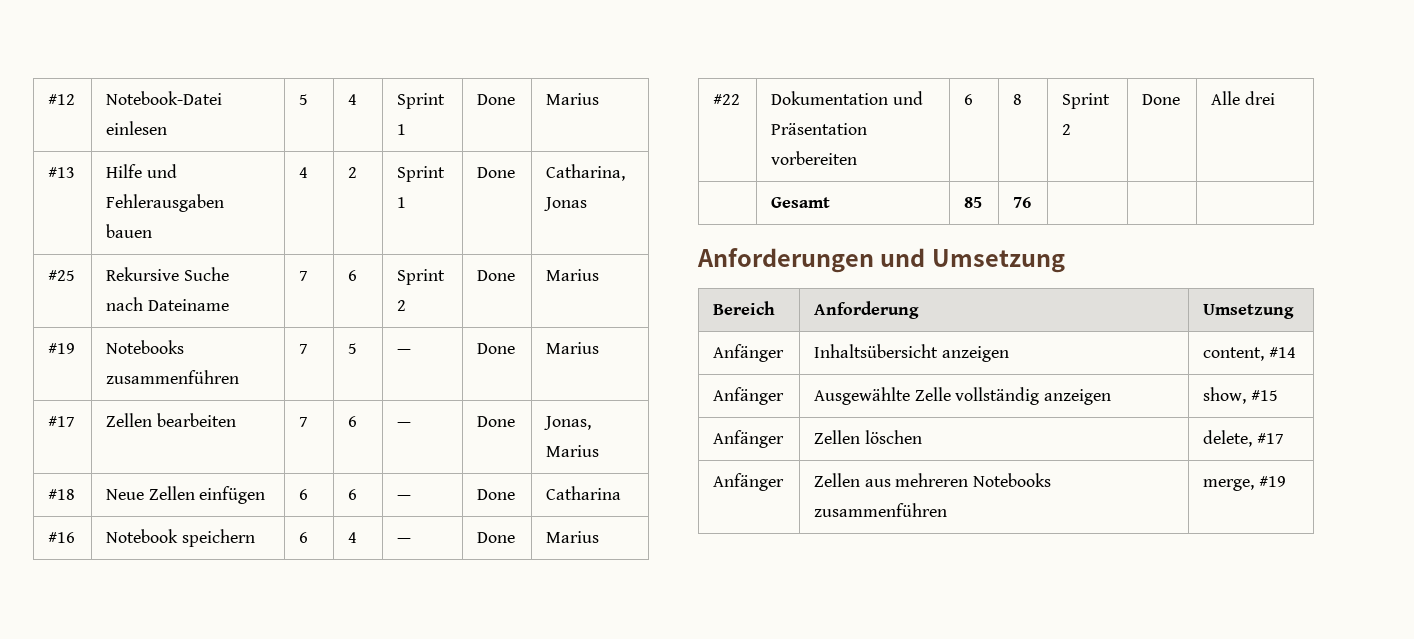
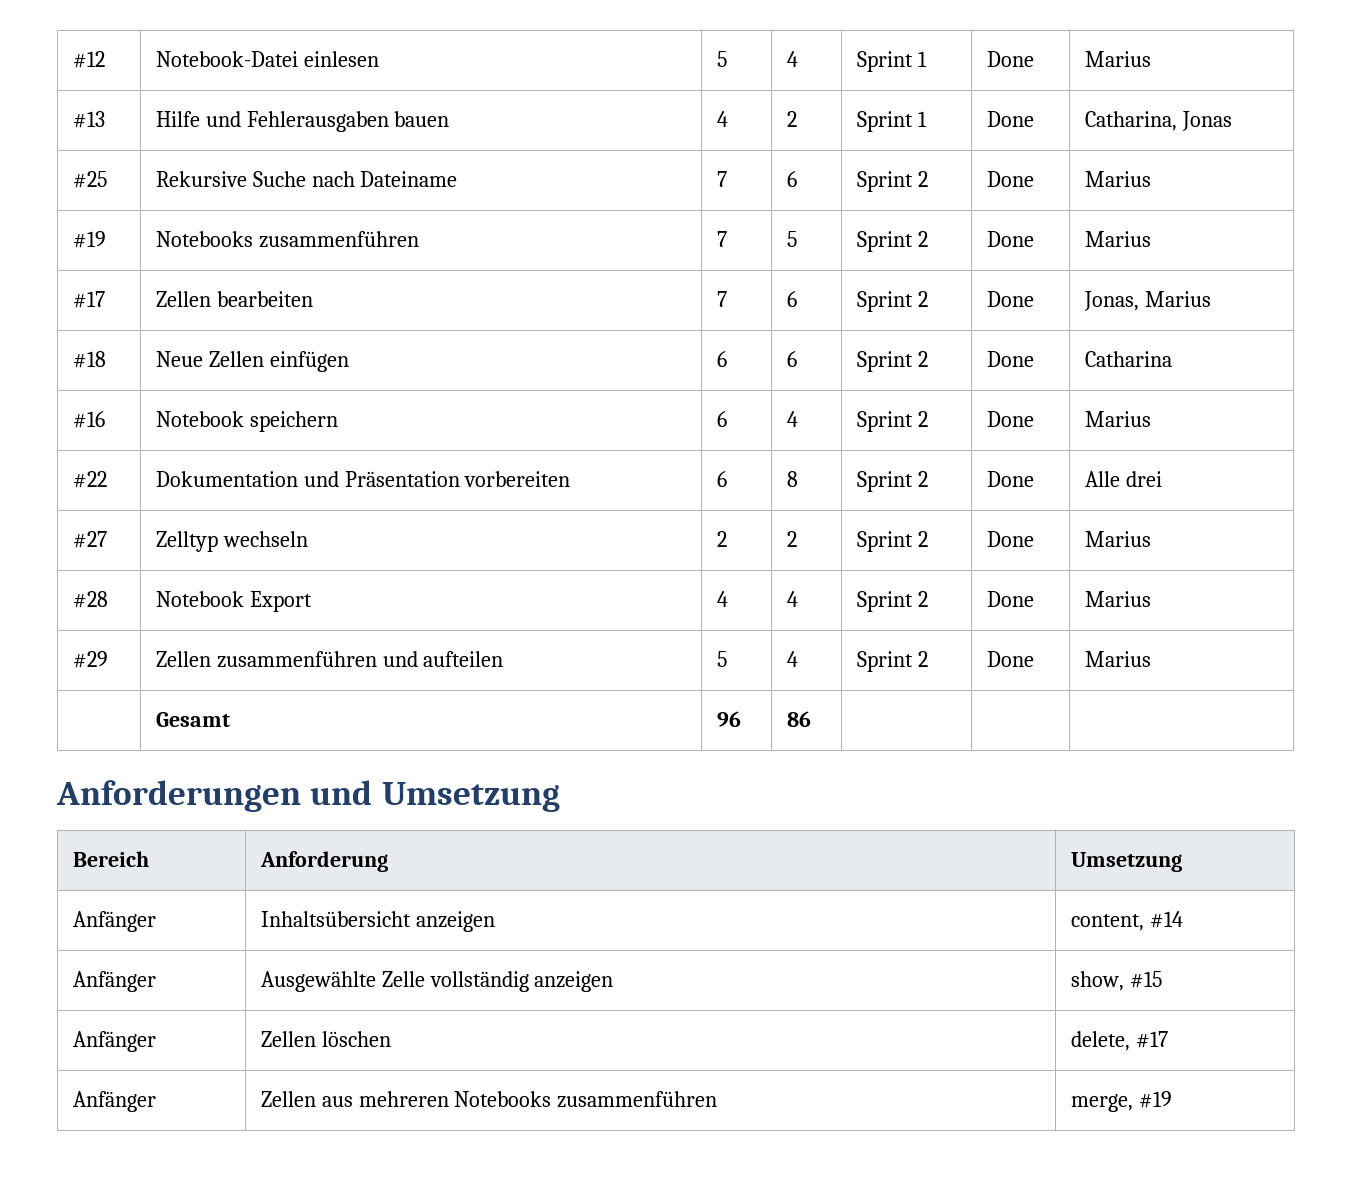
[397,349,412,354] — -> [856,231,928,252] Sprint 2
[397,422,412,427] — -> [856,291,928,312] Sprint 2
[397,495,412,500] — -> [856,351,928,372] Sprint 2
[397,538,412,543] — -> [856,411,928,432] Sprint 2
(1275, 98) none -> [72,531,107,548] [155,531,308,552] [716,531,727,547] [786,531,797,547] [856,531,928,552] [986,531,1034,547] [1084,531,1151,547] [72,591,108,608] [155,591,312,612] [716,591,728,607] [786,591,798,607] [856,591,928,612] [986,591,1034,607] [1084,591,1151,607] [72,651,108,668] [155,651,504,668] [716,651,727,667] [786,651,798,667] [856,651,928,672] [986,651,1034,667] [1084,651,1151,667] // #27 | Zelltyp wechseln | 2 | 2 | Sprint 2 | Done | Marius // #28 | Notebook Export | 4 | 4 | Sprint 2 | Done | Marius // #29 | Zellen zusammenführen und aufteilen | 5 | 4 | Sprint 2 | Done | Marius
[964,197,983,208] [1013,197,1032,208] 85 | 76 -> [716,711,741,727] [786,711,811,727] 96 | 86

